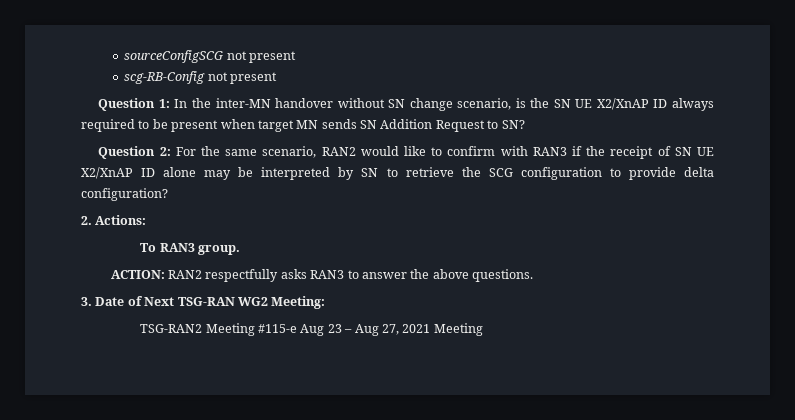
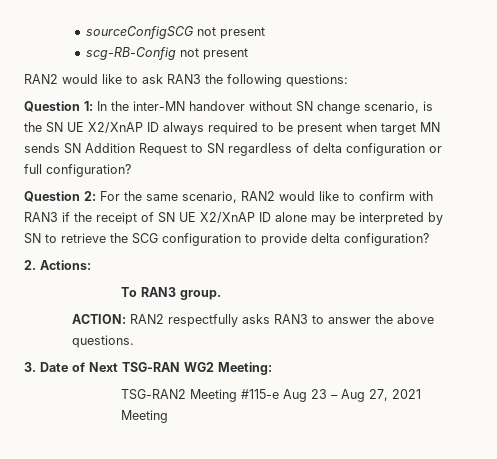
(278, 78) none -> [24,74,348,87] // RAN2 would like to ask RAN3 the following questions:
[501,120,525,129] SN? -> [207,143,442,156] [24,164,131,177] SN regardless of delta configuration or full configuration?

